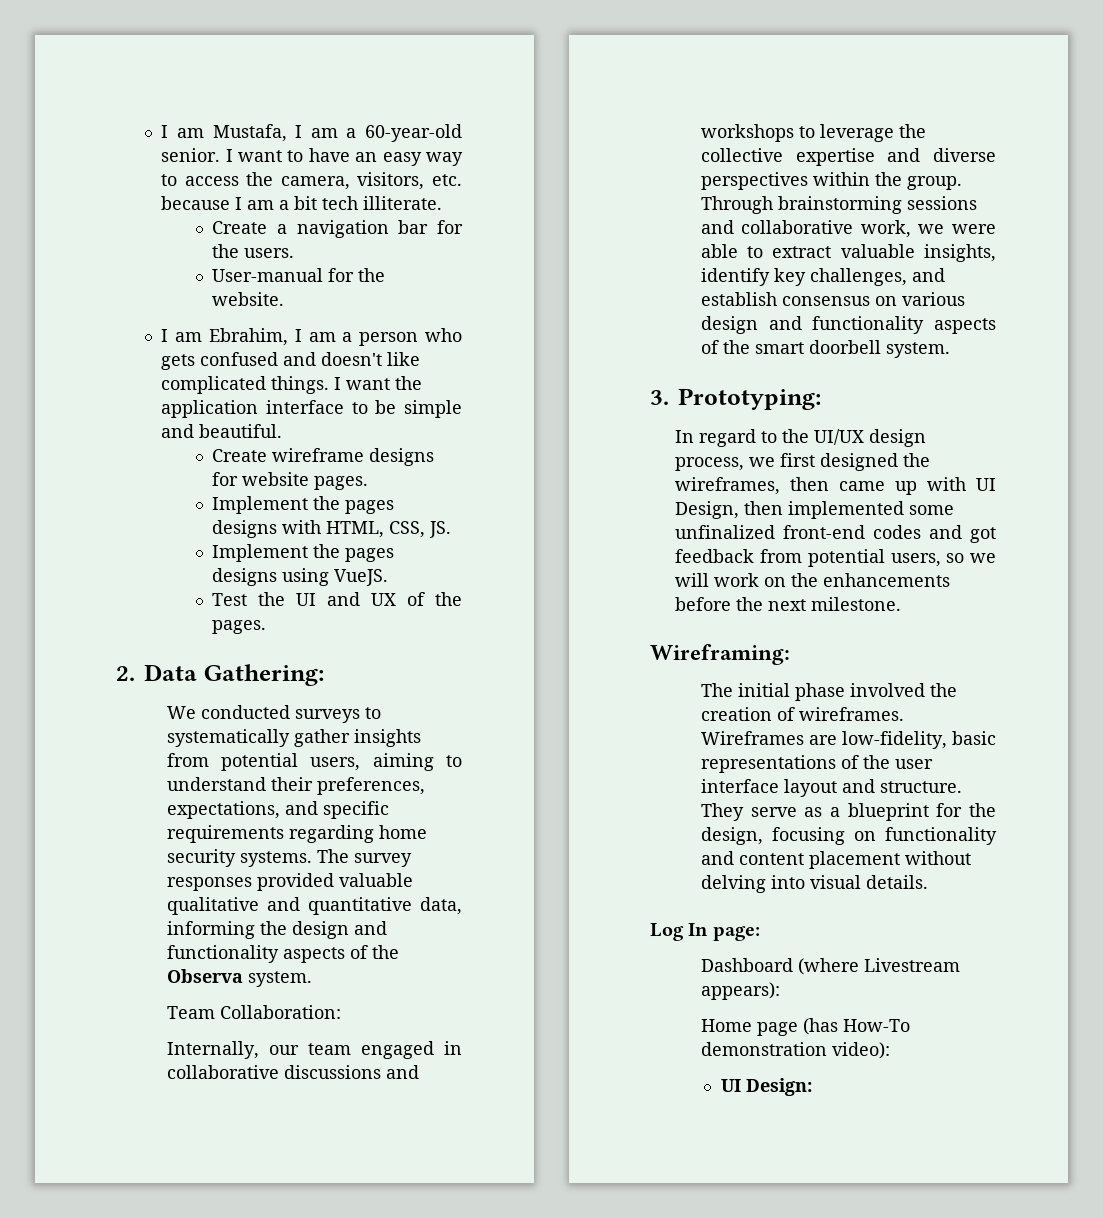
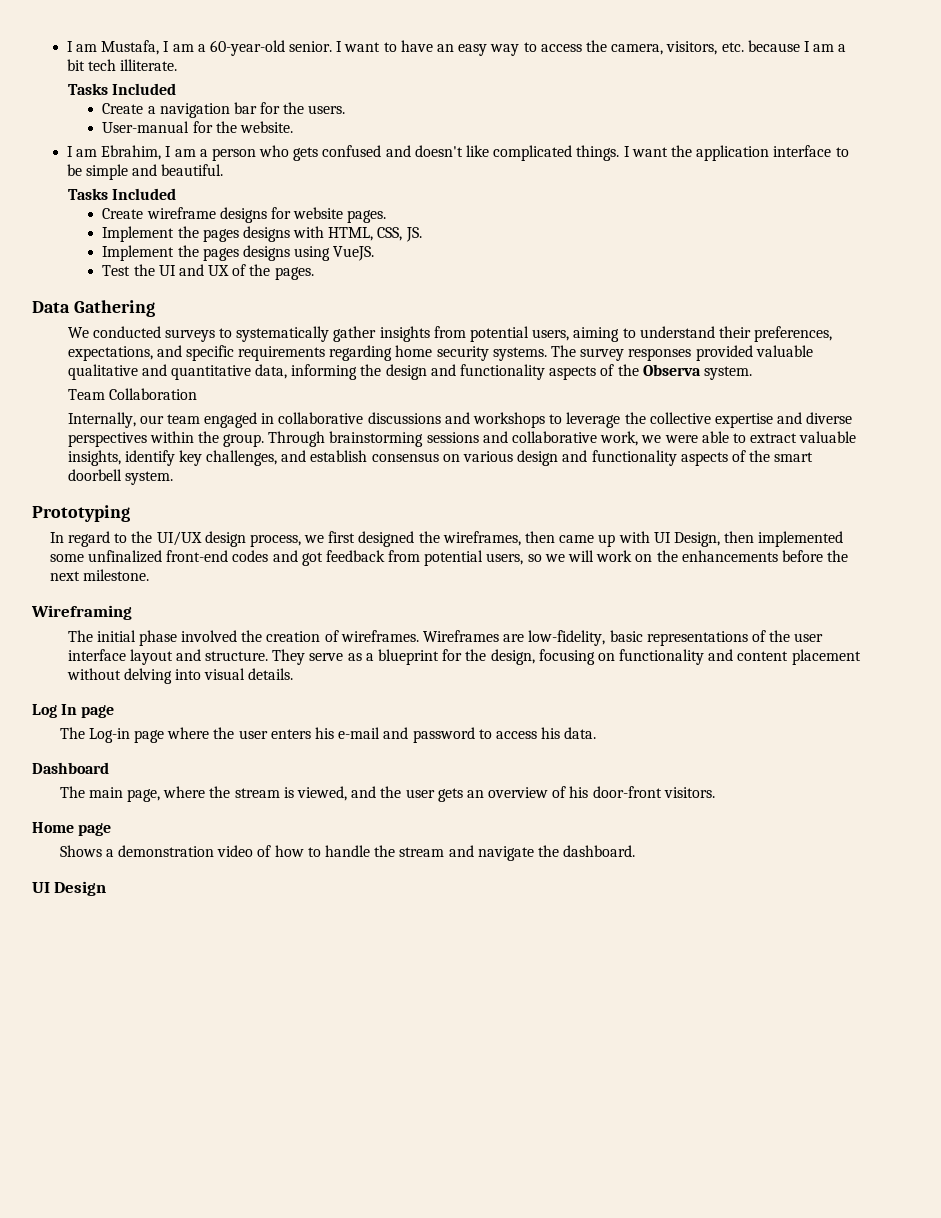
(443, 203) none -> [67,83,176,95] // Tasks Included
(283, 431) none -> [67,188,176,200] // Tasks Included
[116,664,324,686] 2. Data Gathering: -> [32,300,155,317] Data Gathering
[219,1005,341,1019] Collaboration: -> [108,388,197,400] Collaboration
[650,388,821,410] 3. Prototyping: -> [32,505,130,522] Prototyping
[650,644,790,665] Wireframing: -> [31,605,132,620] Wireframing
[712,926,760,941] [700,958,960,975] [700,982,780,1000] [700,1018,910,1036] [700,1042,890,1059] [720,1078,812,1096] page: // Dashboard (where Livestream appears): // Home page (has How-To demonstration video): // UI Design: -> [81,705,115,718] [59,727,597,743] [32,762,109,774] [59,786,715,802] [32,822,112,836] [59,845,636,861] [32,881,107,896] page // The Log-in page where the user enters his e-mail and password to access his data. // Dashboard // The main page, where the stream is viewed, and the user gets an overview of his door-front visitors. // Home page // Shows a demonstration video of how to handle the stream and navigate the dashboard. // UI Design

